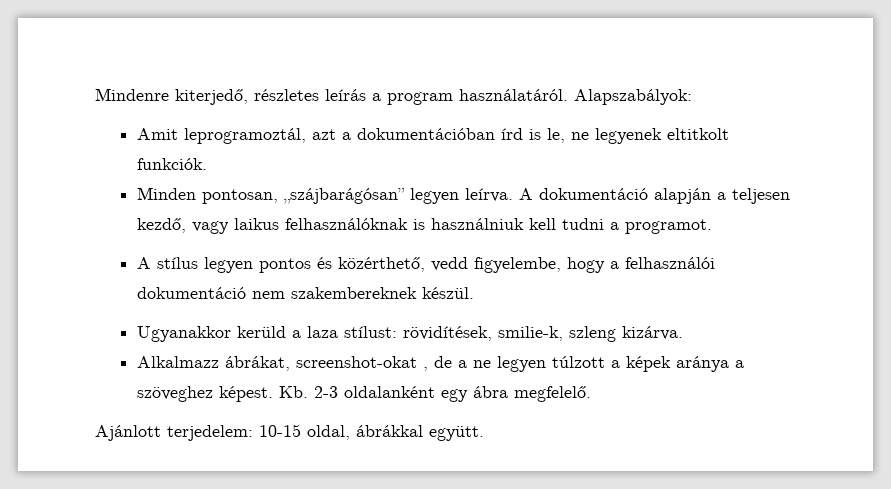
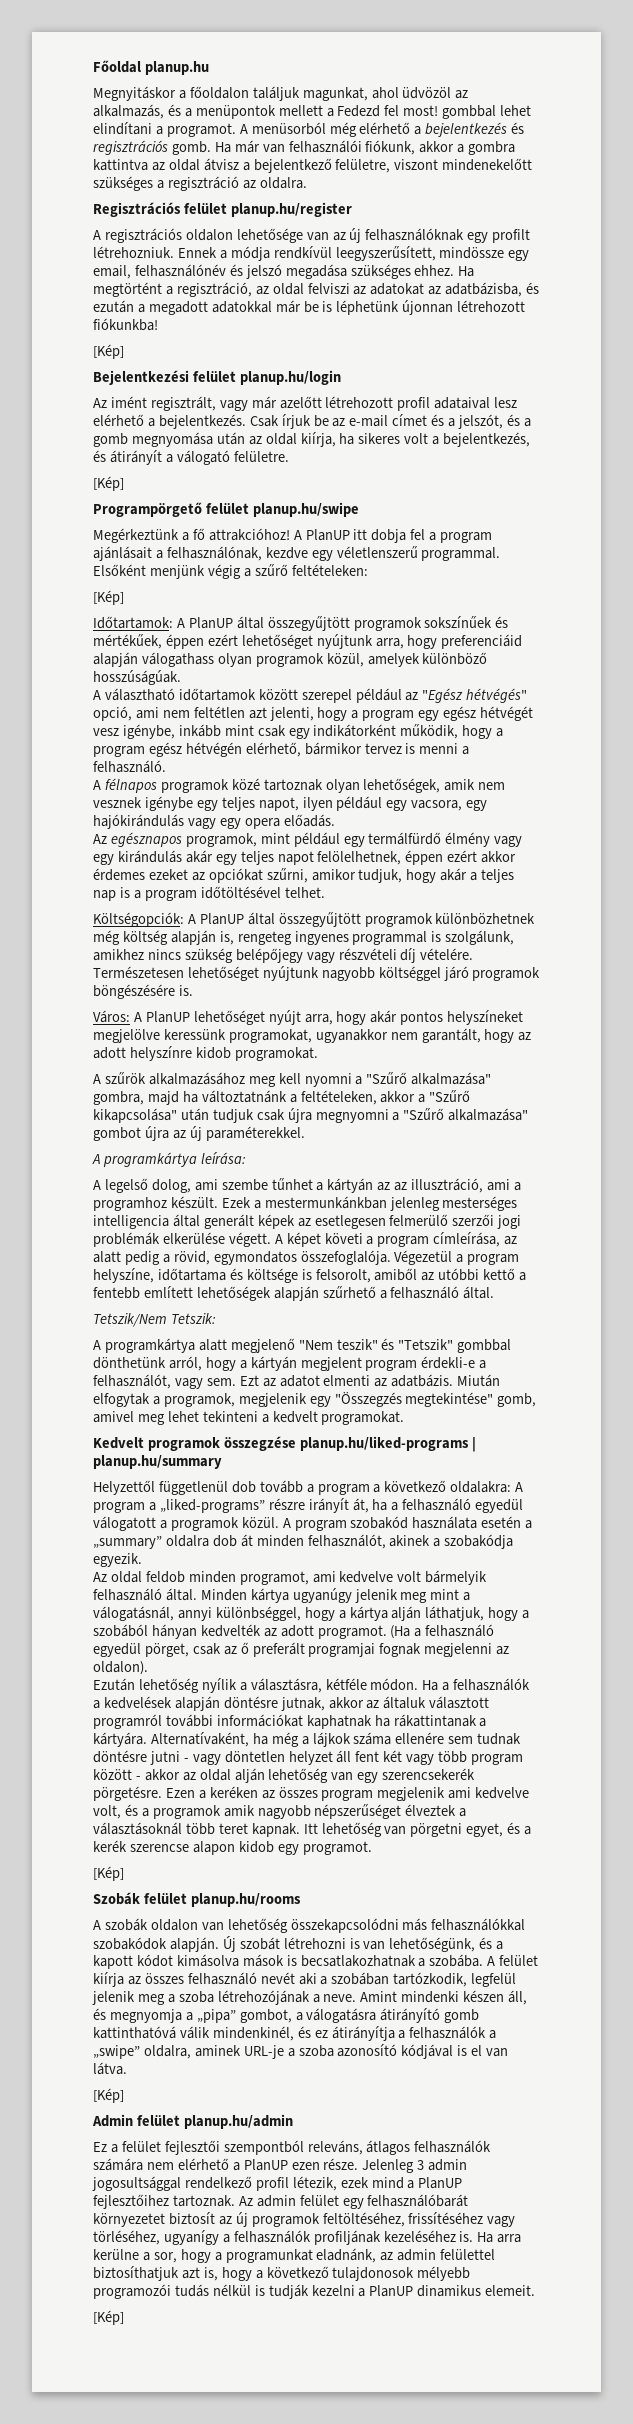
[95,88,692,105] [136,128,729,144] [136,158,207,170] [136,187,790,204] [136,218,712,234] [136,257,715,273] [136,287,474,299] [136,326,683,342] [136,356,744,372] [136,386,591,402] [95,424,484,441] Mindenre kiterjedő, részletes leírás a program használatáról. Alapszabályok: // Amit leprogramoztál, azt a dokumentációban írd is le, ne legyenek eltitkolt funkciók. // Minden pontosan, „szájbarágósan” legyen leírva. A dokumentáció alapján a teljesen kezdő, vagy laikus felhasználóknak is használniuk kell tudni a programot. // A stílus legyen pontos és közérthető, vedd figyelembe, hogy a felhasználói dokumentáció nem szakembereknek készül. // Ugyanakkor kerüld a laza stílust: rövidítések, smilie-k, szleng kizárva. // Alkalmazz ábrákat, screenshot-okat , de a ne legyen túlzott a képek aránya a szöveghez képest. Kb. 2-3 oldalanként egy ábra megfelelő. // Ajánlott terjedelem: 10-15 oldal, ábrákkal együtt. -> [93,60,209,75] [93,86,469,101] [93,104,532,119] [93,122,525,137] [93,140,516,155] [93,158,533,173] [93,176,307,191] [93,202,352,217] [93,228,531,243] [93,246,530,261] [93,264,475,279] [93,282,540,297] [93,300,526,315] [93,318,158,331] [93,344,124,359] [93,370,341,385] [93,396,518,411] [93,414,531,429] [93,432,531,447] [93,450,289,465] [93,476,124,491] [93,502,359,517] [93,528,493,543] [93,546,501,561] [93,564,368,579] [93,590,124,605] [93,616,509,631] [93,634,523,649] [93,652,488,667] [93,670,181,685] [93,688,528,703] [93,706,534,721] [93,724,504,739] [93,742,470,757] [93,760,166,773] [93,778,506,793] [93,796,488,811] [93,814,335,829] [93,832,523,847] [93,850,517,865] [93,868,515,883] [93,886,325,901] [93,912,536,927] [93,930,515,945] [93,948,474,963] [93,966,541,981] [93,984,193,999] [93,1010,524,1025] [93,1028,532,1043] [93,1046,318,1061] [93,1072,492,1087] [93,1090,471,1105] [93,1108,529,1123] [93,1126,305,1141] [92,1152,246,1167] [93,1178,521,1193] [93,1196,518,1211] [93,1214,522,1229] [93,1232,518,1247] [93,1250,520,1265] [93,1268,527,1283] [93,1286,495,1301] [93,1313,216,1327] [93,1338,512,1353] [93,1356,487,1371] [93,1374,501,1389] [93,1392,537,1407] [93,1411,405,1425] [93,1436,476,1452] [93,1455,222,1469] [93,1480,524,1495] [93,1498,524,1513] [93,1516,533,1531] [93,1534,514,1549] [93,1553,142,1567] [93,1570,488,1585] [93,1588,471,1603] [93,1606,530,1621] [93,1624,495,1639] [93,1642,510,1657] [93,1661,148,1675] [93,1678,531,1693] [93,1696,490,1711] [93,1714,487,1729] [93,1732,522,1747] [93,1750,524,1765] [93,1768,476,1783] [93,1786,530,1801] [93,1804,467,1819] [93,1822,532,1837] [93,1840,372,1855] [93,1866,124,1881] [93,1892,301,1907] [93,1918,526,1933] [93,1936,504,1952] [93,1954,539,1969] [93,1972,517,1987] [92,1990,528,2005] [93,2008,480,2023] [93,2026,497,2041] [93,2044,509,2059] [93,2062,127,2075] [93,2088,124,2103] [92,2114,293,2129] [93,2140,492,2155] [93,2158,468,2173] [92,2176,463,2191] [93,2194,469,2209] [93,2212,516,2227] [93,2230,522,2245] [93,2248,496,2263] [93,2266,471,2281] [93,2284,536,2299] [93,2310,124,2325] Főoldal planup.hu // Megnyitáskor a főoldalon találjuk magunkat, ahol üdvözöl az alkalmazás, és a menüpontok mellett a Fedezd fel most! gombbal lehet elindítani a programot. A menüsorból még elérhető a bejelentkezés és regisztrációs gomb. Ha már van felhasználói fiókunk, akkor a gombra kattintva az oldal átvisz a bejelentkező felületre, viszont mindenekelőtt szükséges a regisztráció az oldalra. // Regisztrációs felület planup.hu/register // A regisztrációs oldalon lehetősége van az új felhasználóknak egy profilt létrehozniuk. Ennek a módja rendkívül leegyszerűsített, mindössze egy email, felhasználónév és jelszó megadása szükséges ehhez. Ha megtörtént a regisztráció, az oldal felviszi az adatokat az adatbázisba, és ezután a megadott adatokkal már be is léphetünk újonnan létrehozott fiókunkba! // [Kép] // Bejelentkezési felület planup.hu/login // Az imént regisztrált, vagy már azelőtt létrehozott profil adataival lesz elérhető a bejelentkezés. Csak írjuk be az e-mail címet és a jelszót, és a gomb megnyomása után az oldal kiírja, ha sikeres volt a bejelentkezés, és átirányít a válogató felületre. // [Kép] // Programpörgető felület planup.hu/swipe // Megérkeztünk a fő attrakcióhoz! A PlanUP itt dobja fel a program ajánlásait a felhasználónak, kezdve egy véletlenszerű programmal. Elsőként menjünk végig a szűrő feltételeken: // [Kép] // Időtartamok: A PlanUP által összegyűjtött programok sokszínűek és mértékűek, éppen ezért lehetőséget nyújtunk arra, hogy preferenciáid alapján válogathass olyan programok közül, amelyek különböző hosszúságúak. // A választható időtartamok között szerepel például az "Egész hétvégés" opció, ami nem feltétlen azt jelenti, hogy a program egy egész hétvégét vesz igénybe, inkább mint csak egy indikátorként működik, hogy a program egész hétvégén elérhető, bármikor tervez is menni a felhasználó. // A félnapos programok közé tartoznak olyan lehetőségek, amik nem vesznek igénybe egy teljes napot, ilyen például egy vacsora, egy hajókirándulás vagy egy opera előadás. // Az egésznapos programok, mint például egy termálfürdő élmény vagy egy kirándulás akár egy teljes napot felölelhetnek, éppen ezért akkor érdemes ezeket az opciókat szűrni, amikor tudjuk, hogy akár a teljes nap is a program időtöltésével telhet. // Költségopciók: A PlanUP által összegyűjtött programok különbözhetnek még költség alapján is, rengeteg ingyenes programmal is szolgálunk, amikhez nincs szükség belépőjegy vagy részvételi díj vételére. Természetesen lehetőséget nyújtunk nagyobb költséggel járó programok böngészésére is. // Város: A PlanUP lehetőséget nyújt arra, hogy akár pontos helyszíneket megjelölve keressünk programokat, ugyanakkor nem garantált, hogy az adott helyszínre kidob programokat. // A szűrök alkalmazásához meg kell nyomni a "Szűrő alkalmazása" gombra, majd ha változtatnánk a feltételeken, akkor a "Szűrő kikapcsolása" után tudjuk csak újra megnyomni a "Szűrő alkalmazása" gombot újra az új paraméterekkel. // A programkártya leírása: // A legelső dolog, ami szembe tűnhet a kártyán az az illusztráció, ami a programhoz készült. Ezek a mestermunkánkban jelenleg mesterséges intelligencia által generált képek az esetlegesen felmerülő szerzői jogi problémák elkerülése végett. A képet követi a program címleírása, az alatt pedig a rövid, egymondatos összefoglalója. Végezetül a program helyszíne, időtartama és költsége is felsorolt, amiből az utóbbi kettő a fentebb említett lehetőségek alapján szűrhető a felhasználó által. // Tetszik/Nem Tetszik: // A programkártya alatt megjelenő "Nem teszik" és "Tetszik" gombbal dönthetünk arról, hogy a kártyán megjelent program érdekli-e a felhasználót, vagy sem. Ezt az adatot elmenti az adatbázis. Miután elfogytak a programok, megjelenik egy "Összegzés megtekintése" gomb, amivel meg lehet tekinteni a kedvelt programokat. // Kedvelt programok összegzése planup.hu/liked-programs | planup.hu/summary // Helyzettől függetlenül dob tovább a program a következő oldalakra: A program a „liked-programs” részre irányít át, ha a felhasználó egyedül válogatott a programok közül. A program szobakód használata esetén a „summary” oldalra dob át minden felhasználót, akinek a szobakódja egyezik. // Az oldal feldob minden programot, ami kedvelve volt bármelyik felhasználó által. Minden kártya ugyanúgy jelenik meg mint a válogatásnál, annyi különbséggel, hogy a kártya alján láthatjuk, hogy a szobából hányan kedvelték az adott programot. (Ha a felhasználó egyedül pörget, csak az ő preferált programjai fognak megjelenni az oldalon). // Ezután lehetőség nyílik a választásra, kétféle módon. Ha a felhasználók a kedvelések alapján döntésre jutnak, akkor az általuk választott programról további információkat kaphatnak ha rákattintanak a kártyára. Alternatívaként, ha még a lájkok száma ellenére sem tudnak döntésre jutni - vagy döntetlen helyzet áll fent két vagy több program között - akkor az oldal alján lehetőség van egy szerencsekerék pörgetésre. Ezen a keréken az összes program megjelenik ami kedvelve volt, és a programok amik nagyobb népszerűséget élveztek a választásoknál több teret kapnak. Itt lehetőség van pörgetni egyet, és a kerék szerencse alapon kidob egy programot. // [Kép] // Szobák felület planup.hu/rooms // A szobák oldalon van lehetőség összekapcsolódni más felhasználókkal szobakódok alapján. Új szobát létrehozni is van lehetőségünk, és a kapott kódot kimásolva mások is becsatlakozhatnak a szobába. A felület kiírja az összes felhasználó nevét aki a szobában tartózkodik, legfelül jelenik meg a szoba létrehozójának a neve. Amint mindenki készen áll, és megnyomja a „pipa” gombot, a válogatásra átirányító gomb kattinthatóvá válik mindenkinél, és ez átirányítja a felhasználók a „swipe” oldalra, aminek URL-je a szoba azonosító kódjával is el van látva. // [Kép] // Admin felület planup.hu/admin // Ez a felület fejlesztői szempontból releváns, átlagos felhasználók számára nem elérhető a PlanUP ezen része. Jelenleg 3 admin jogosultsággal rendelkező profil létezik, ezek mind a PlanUP fejlesztőihez tartoznak. Az admin felület egy felhasználóbarát környezetet biztosít az új programok feltöltéséhez, frissítéséhez vagy törléséhez, ugyanígy a felhasználók profiljának kezeléséhez is. Ha arra kerülne a sor, hogy a programunkat eladnánk, az admin felülettel biztosíthatjuk azt is, hogy a következő tulajdonosok mélyebb programozói tudás nélkül is tudják kezelni a PlanUP dinamikus elemeit. // [Kép]

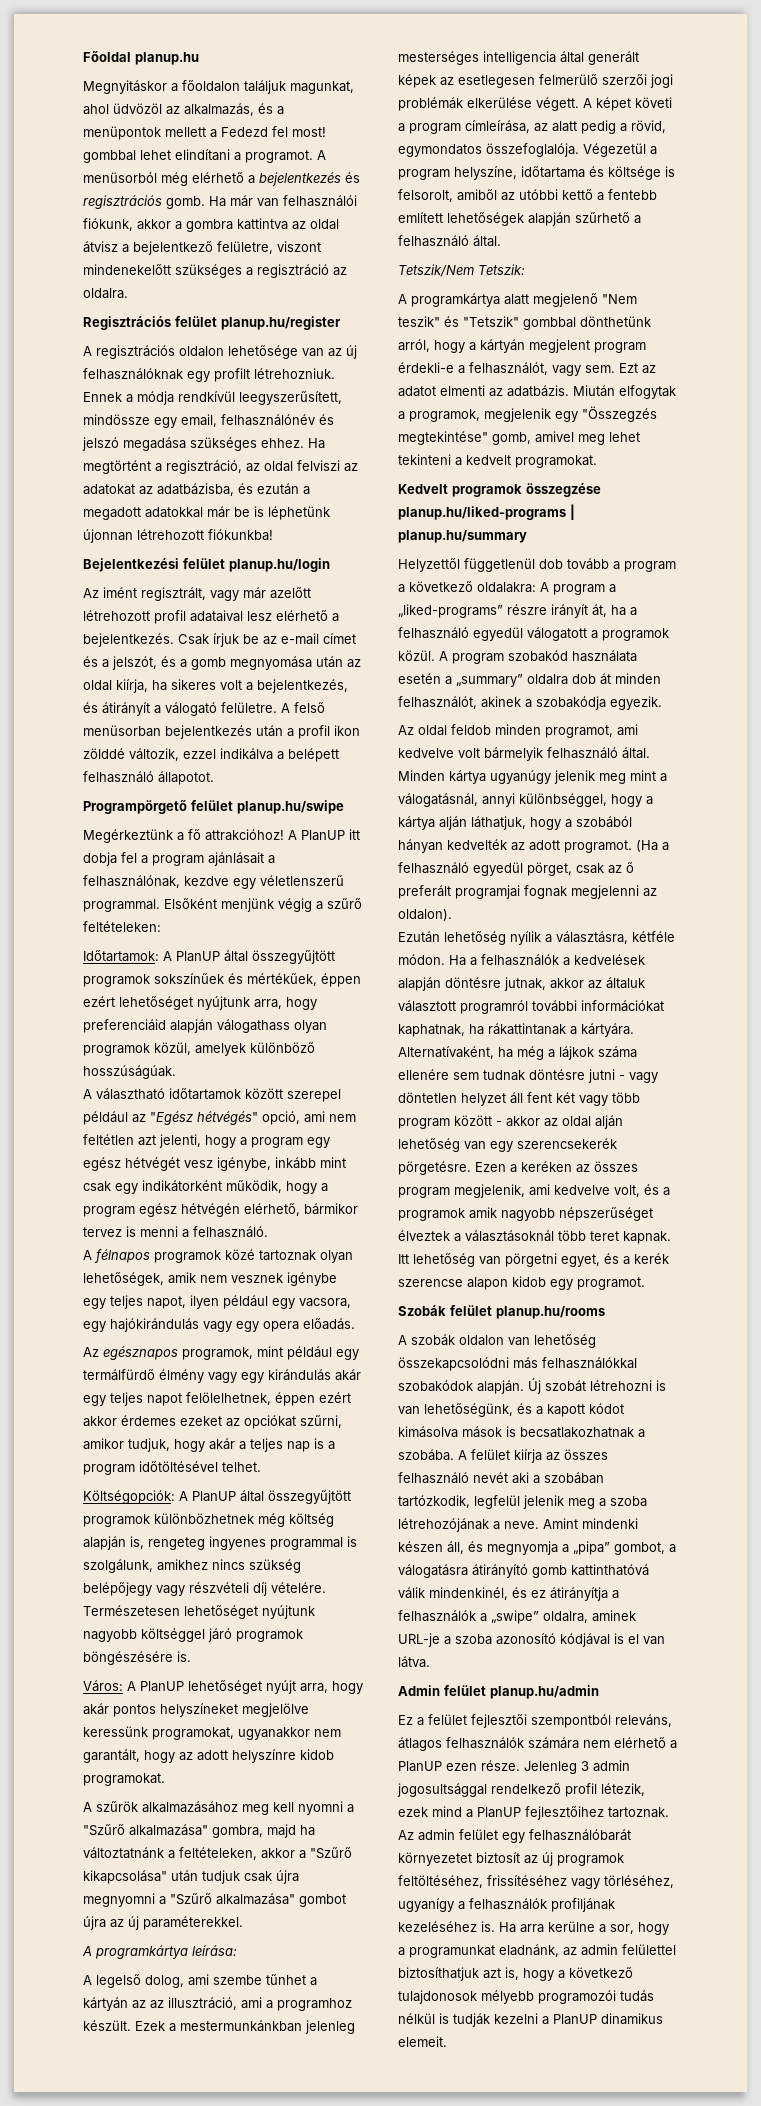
[93,344,124,359] // [Kép] -> (273, 535) none
[93,476,124,491] // [Kép] -> [281,702,325,713] [83,725,360,739] [83,748,339,762] [83,771,214,785] A felső menüsorban bejelentkezés után a profil ikon zölddé változik, ezzel indikálva a belépett felhasználó állapotot.
[93,590,124,605] // [Kép] -> (161, 926) none
[306,1715,372,1729] kaphatnak -> [398,1024,465,1037] kaphatnak,
[377,1787,446,1801] megjelenik -> [454,1184,525,1198] megjelenik,
[93,1866,124,1881] // [Kép] -> (645, 1283) none
[93,2088,124,2103] // [Kép] -> (430, 1662) none
[93,2310,124,2325] // [Kép] -> (447, 2041) none

